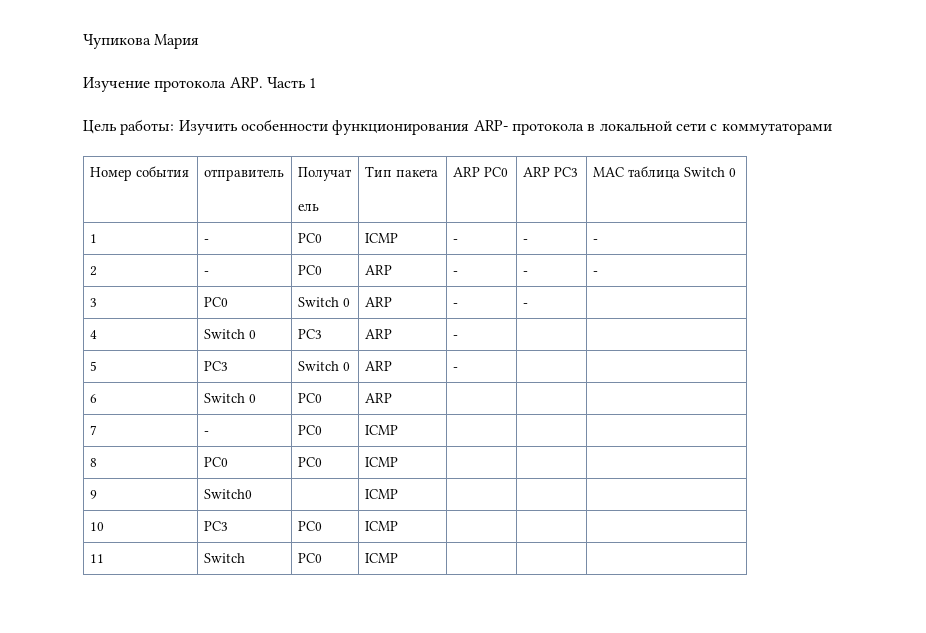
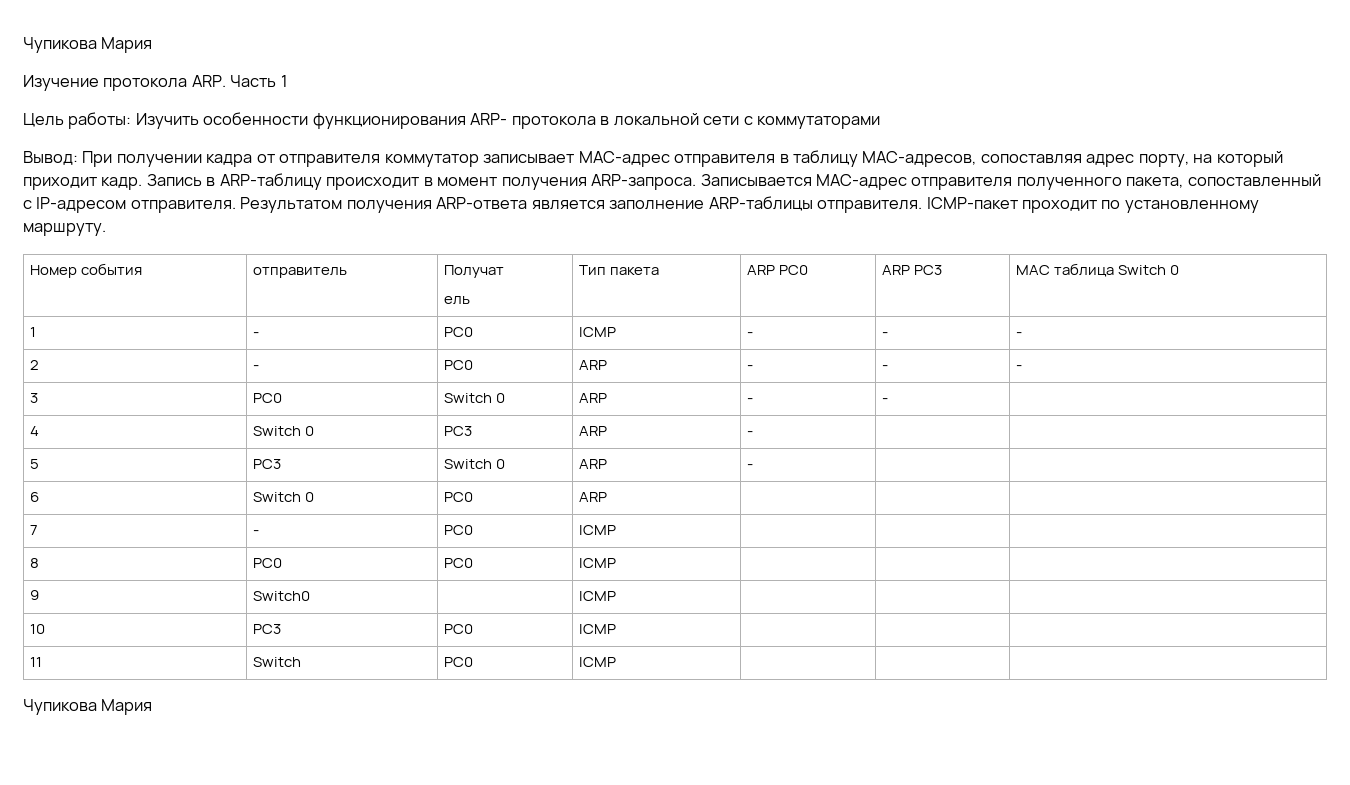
(832, 129) none -> [23,150,1283,167] [23,173,1321,190] [23,196,1259,213] [23,223,106,236] // Вывод: При получении кадра от отправителя коммутатор записывает MAC-адрес отправителя в таблицу MAC-адресов, сопоставляя адрес порту, на который приходит кадр. Запись в ARP-таблицу происходит в момент получения ARP-запроса. Записывается MAC-адрес отправителя полученного пакета, сопоставленный с IP-адресом отправителя. Результатом получения ARP-ответа является заполнение ARP-таблицы отправителя. ICMP-пакет проходит по установленному маршруту.
(398, 558) none -> [23,699,153,715] // Чупикова Мария

